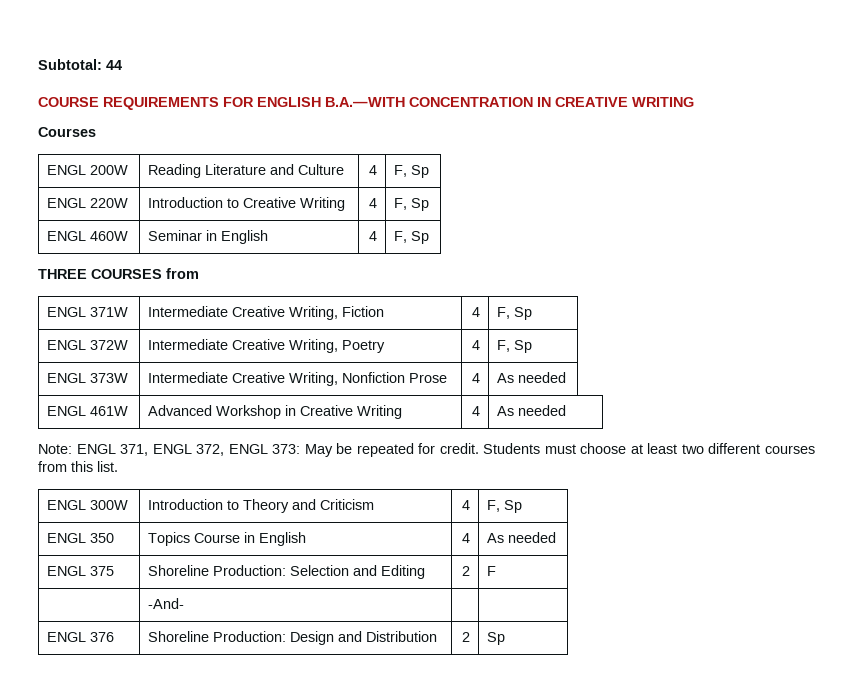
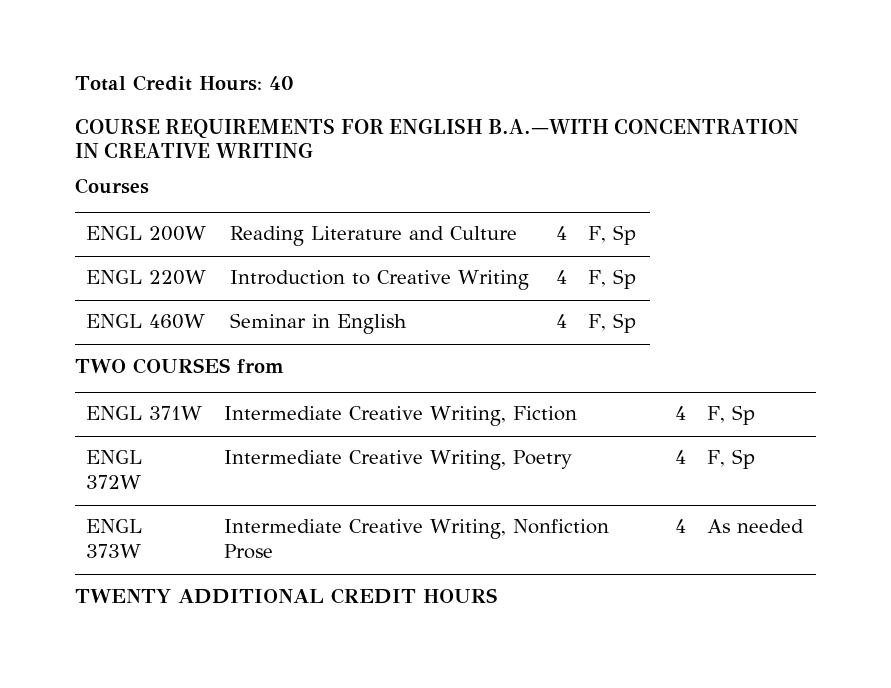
[38,59,122,70] Subtotal: 44 -> [75,75,294,91] Total Credit Hours: 40
[38,269,87,279] THREE -> [75,359,126,373] TWO
[46,406,128,416] [147,405,402,419] [472,406,481,416] [496,405,566,416] [38,443,815,457] [38,461,118,472] [46,500,128,510] [147,499,374,513] [462,500,471,510] [486,500,522,513] [46,533,114,543] [147,532,306,546] [462,533,471,543] [486,532,556,543] [46,566,114,576] [147,565,425,579] [462,566,471,576] [486,566,496,576] [147,598,184,609] [46,632,114,642] [147,631,437,645] [462,632,471,642] [486,632,505,645] // ENGL 461W | Advanced Workshop in Creative Writing | 4 | As needed // Note: ENGL 371, ENGL 372, ENGL 373: May be repeated for credit. Students must choose at least two different courses from this list. // ENGL 300W | Introduction to Theory and Criticism | 4 | F, Sp // ENGL 350 | Topics Course in English | 4 | As needed // ENGL 375 | Shoreline Production: Selection and Editing | 2 | F // | -And- | | // ENGL 376 | Shoreline Production: Design and Distribution | 2 | Sp -> [75,588,497,604] // TWENTY ADDITIONAL CREDIT HOURS

